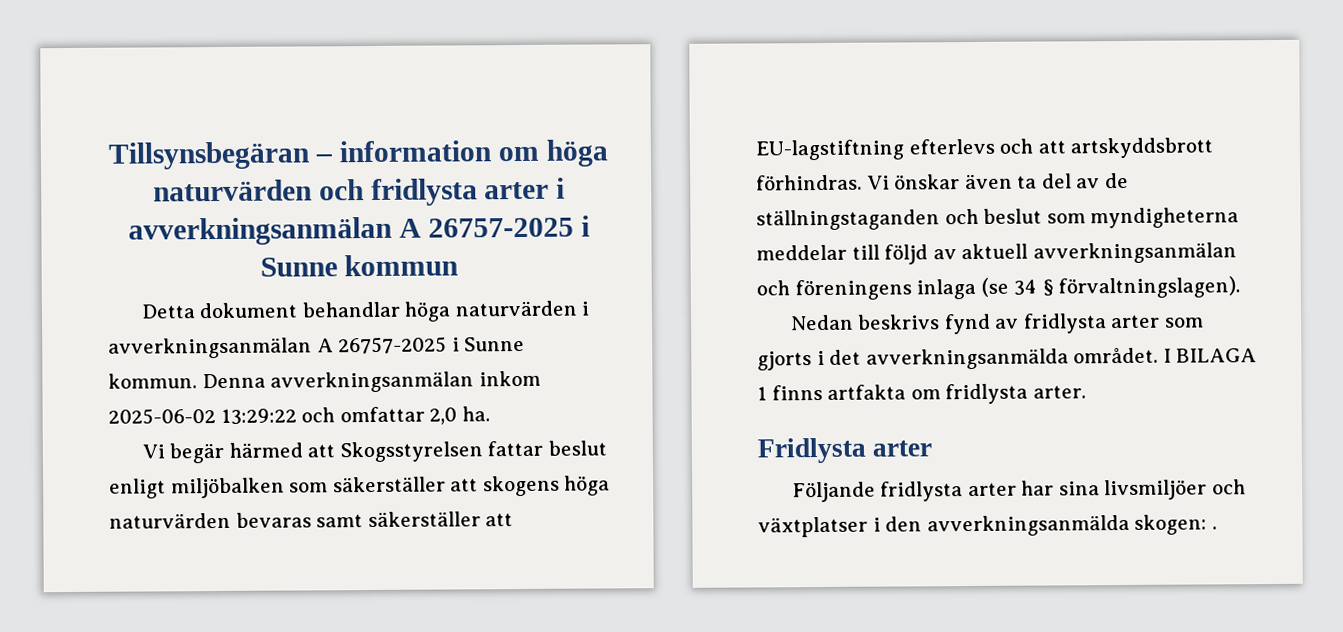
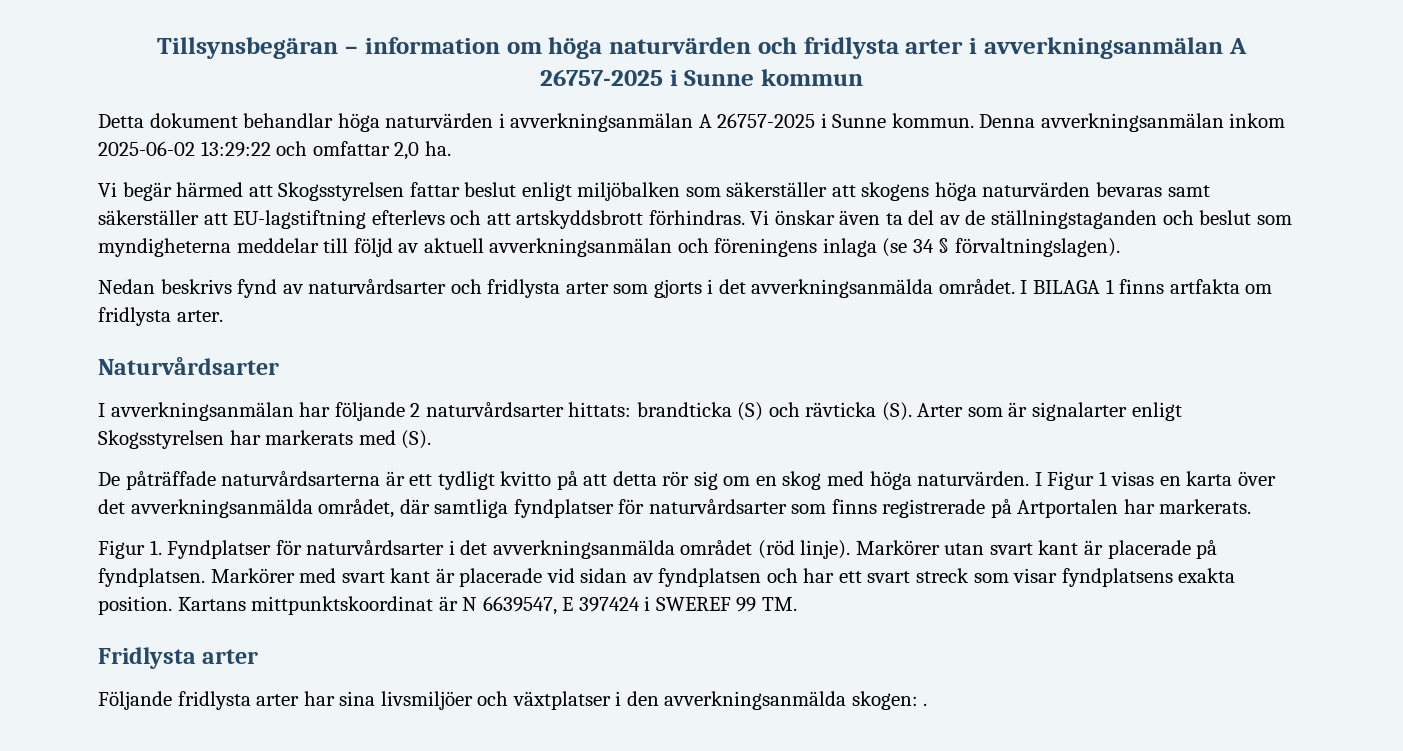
(1020, 323) none -> [308,279,482,294] naturvårdsarter och
(1086, 392) none -> [98,356,279,375] [98,402,1182,421] [98,430,432,449] [98,471,1276,490] [98,499,1252,518] [98,540,1218,559] [98,568,1236,587] [98,596,797,615] // Naturvårdsarter // I avverkningsanmälan har följande 2 naturvårdsarter hittats: brandticka (S) och rävticka (S). Arter som är signalarter enligt Skogsstyrelsen har markerats med (S). // De påträffade naturvårdsarterna är ett tydligt kvitto på att detta rör sig om en skog med höga naturvärden. I Figur 1 visas en karta över det avverkningsanmälda området, där samtliga fyndplatser för naturvårdsarter som finns registrerade på Artportalen har markerats. // Figur 1. Fyndplatser för naturvårdsarter i det avverkningsanmälda området (röd linje). Markörer utan svart kant är placerade på fyndplatsen. Markörer med svart kant är placerade vid sidan av fyndplatsen och har ett svart streck som visar fyndplatsens exakta position. Kartans mittpunktskoordinat är N 6639547, E 397424 i SWEREF 99 TM.

